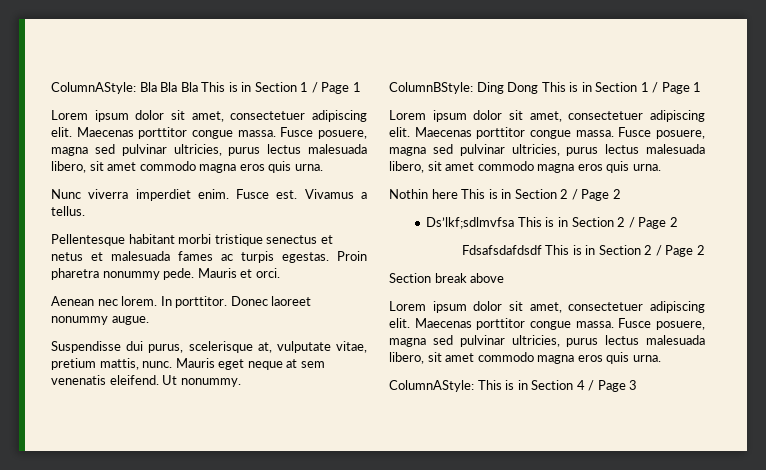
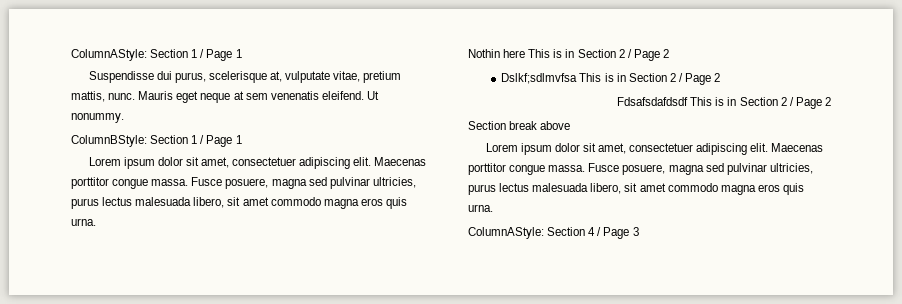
[51,82,361,94] [51,110,367,122] [51,127,367,139] [51,144,367,156] [51,161,323,173] [51,189,367,201] [51,206,85,216] [51,234,333,246] [51,251,367,263] [51,268,280,280] [51,296,312,308] [51,316,149,325] ColumnAStyle: Bla Bla Bla This is in Section 1 / Page 1 // Lorem ipsum dolor sit amet, consectetuer adipiscing elit. Maecenas porttitor congue massa. Fusce posuere, magna sed pulvinar ultricies, purus lectus malesuada libero, sit amet commodo magna eros quis urna. // Nunc viverra imperdiet enim. Fusce est. Vivamus a tellus. // Pellentesque habitant morbi tristique senectus et netus et malesuada fames ac turpis egestas. Proin pharetra nonummy pede. Mauris et orci. // Aenean nec lorem. In porttitor. Donec laoreet nonummy augue. -> [71,49,242,61] ColumnAStyle: Section 1 / Page 1
[476,82,592,94] Ding Dong This is in -> (147, 141) none
[426,217,515,229] Ds’lkf;sdlmvfsa -> [501,73,578,84] Dslkf;sdlmvfsa
[477,380,528,390] This is in -> (544, 233) none

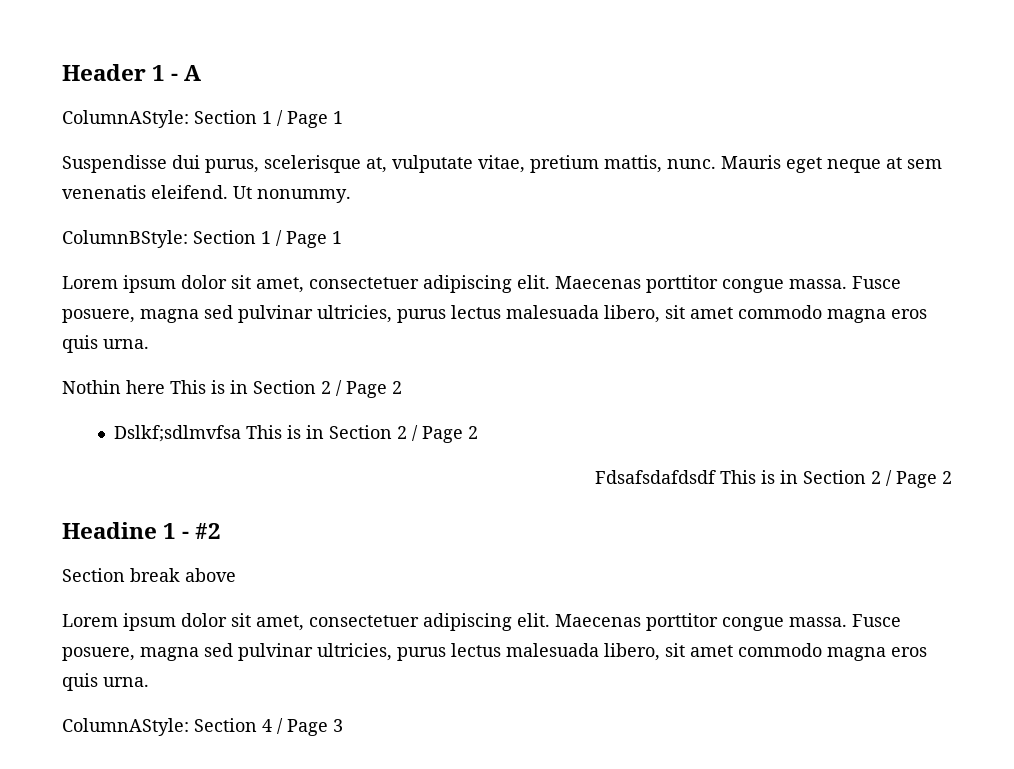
(71, 55) none -> [62,64,202,81] Header 1 - A //
(832, 101) none -> [62,522,222,539] // Headine 1 - #2

